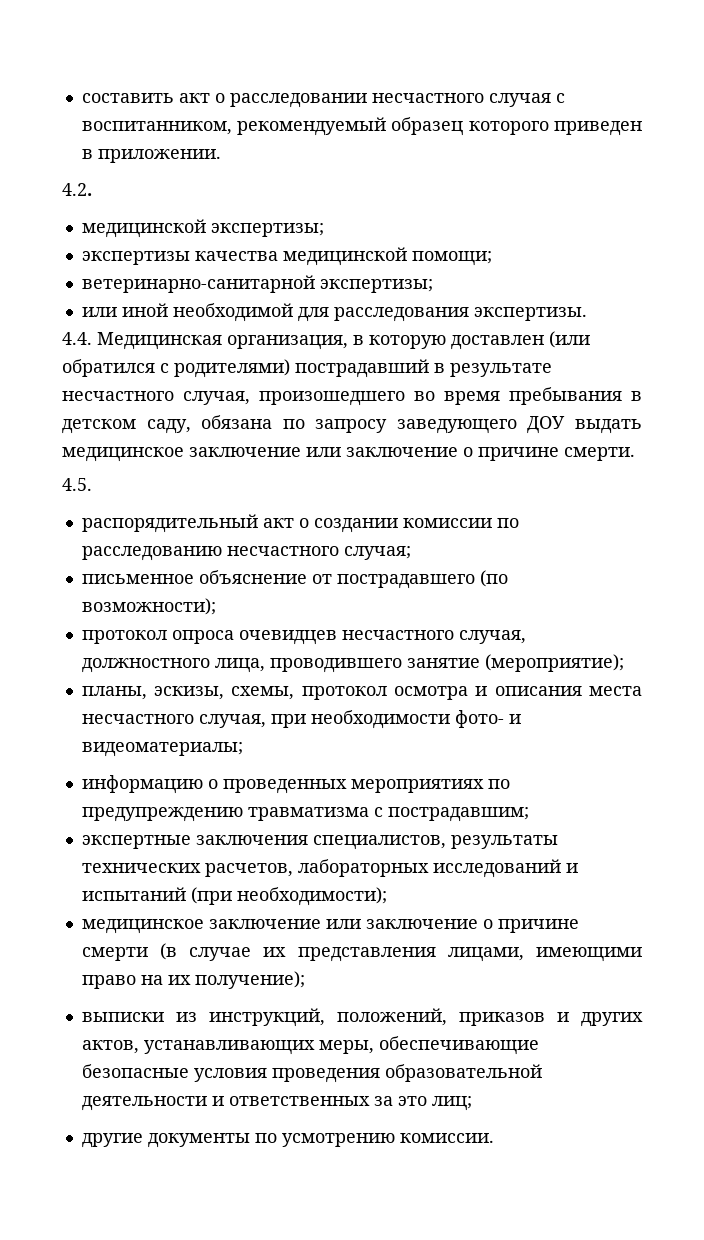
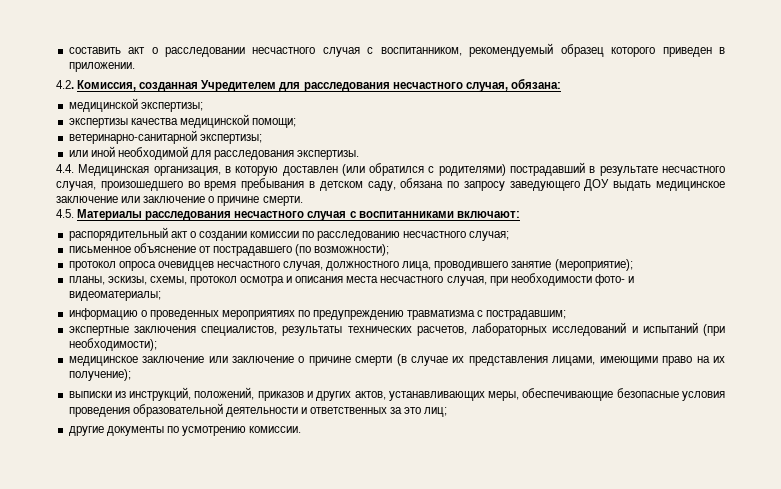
(92, 189) none -> [77,78,561,92] Комиссия, созданная Учредителем для расследования несчастного случая, обязана:
(92, 484) none -> [77,209,520,221] Материалы расследования несчастного случая с воспитанниками включают:

